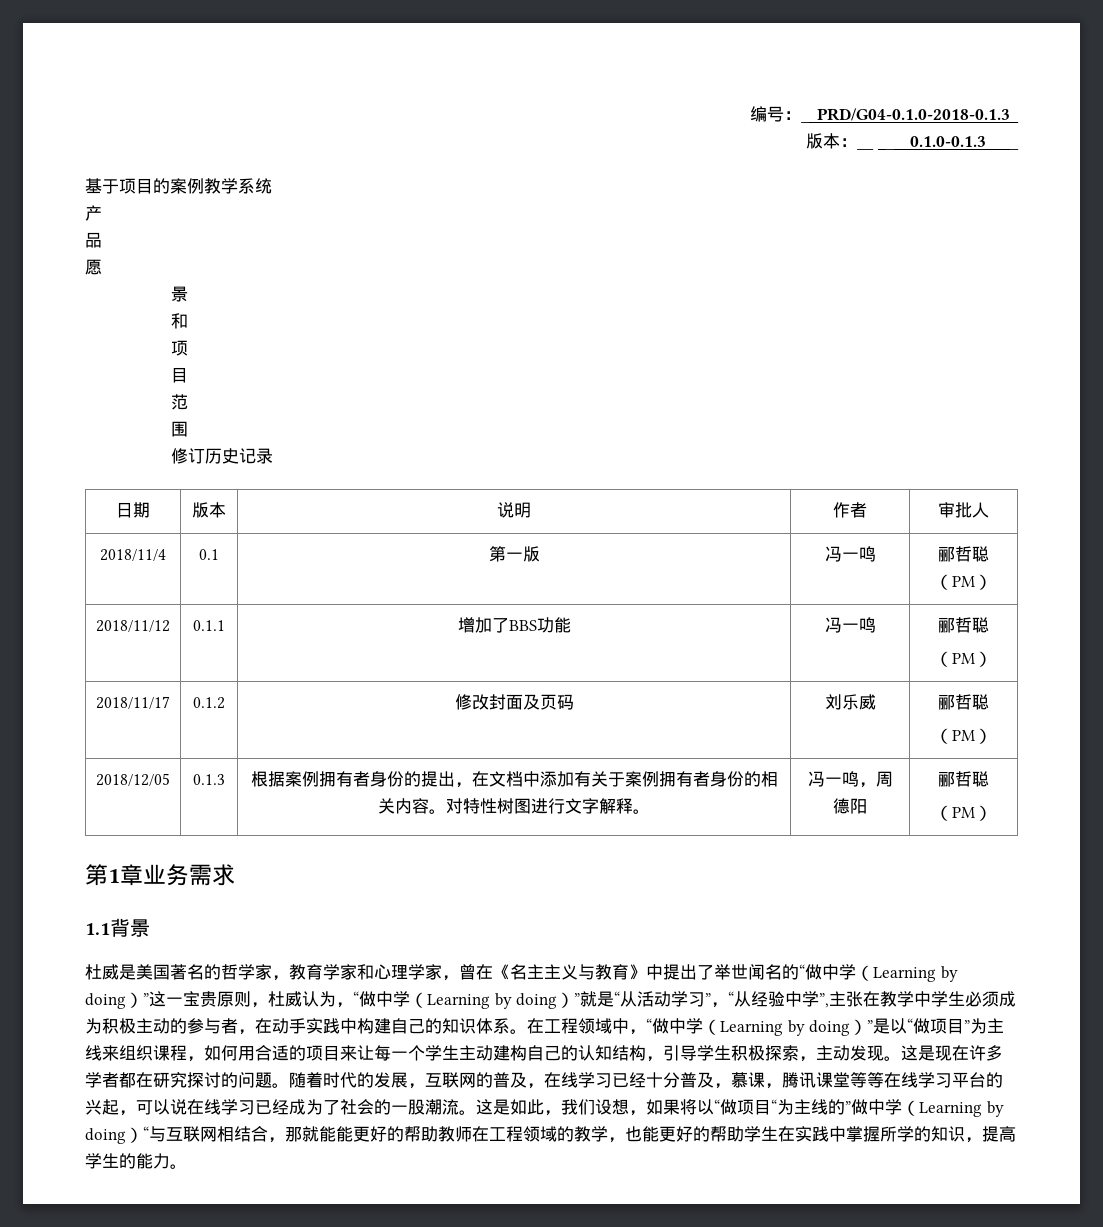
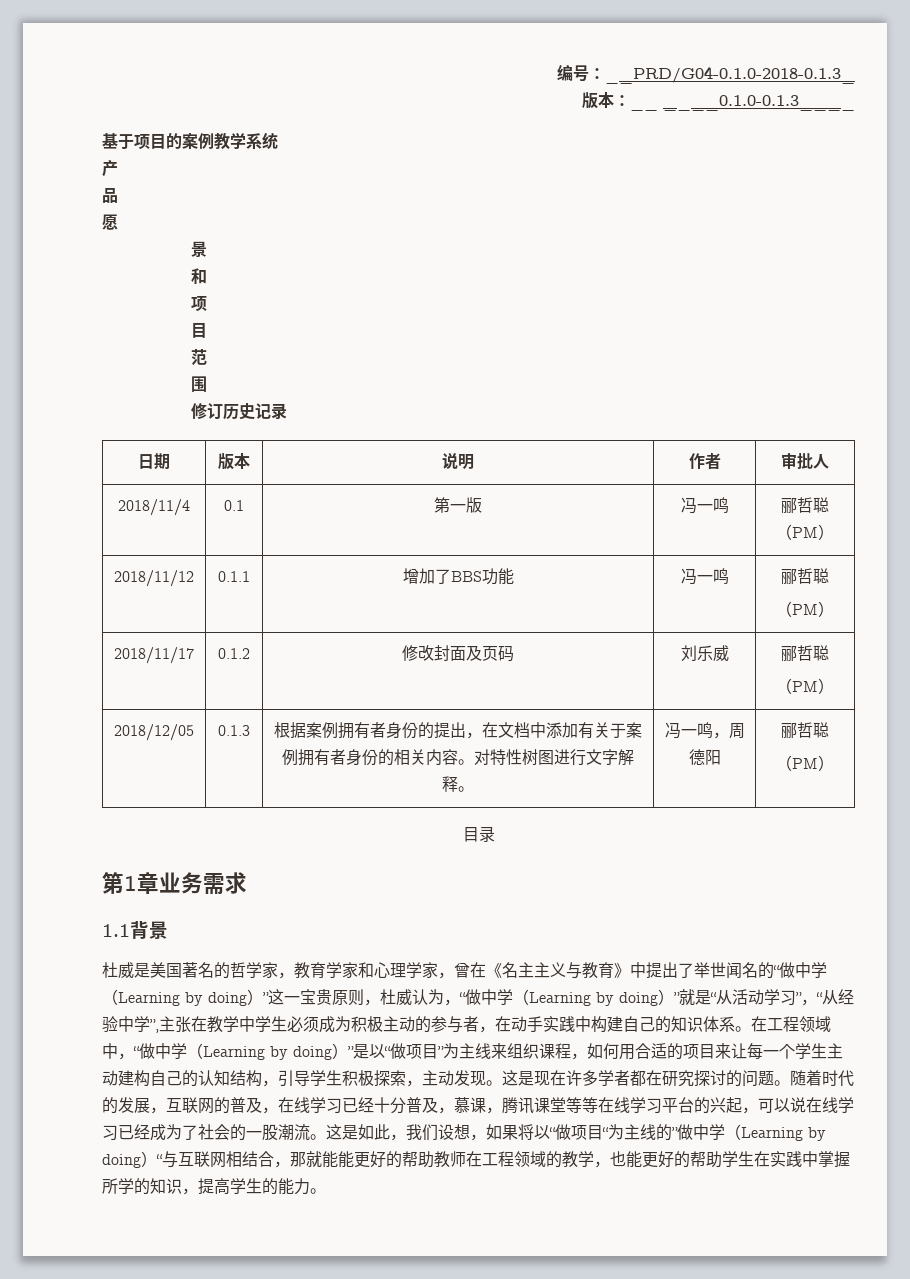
(992, 813) none -> [462,826,495,842] // 目录

